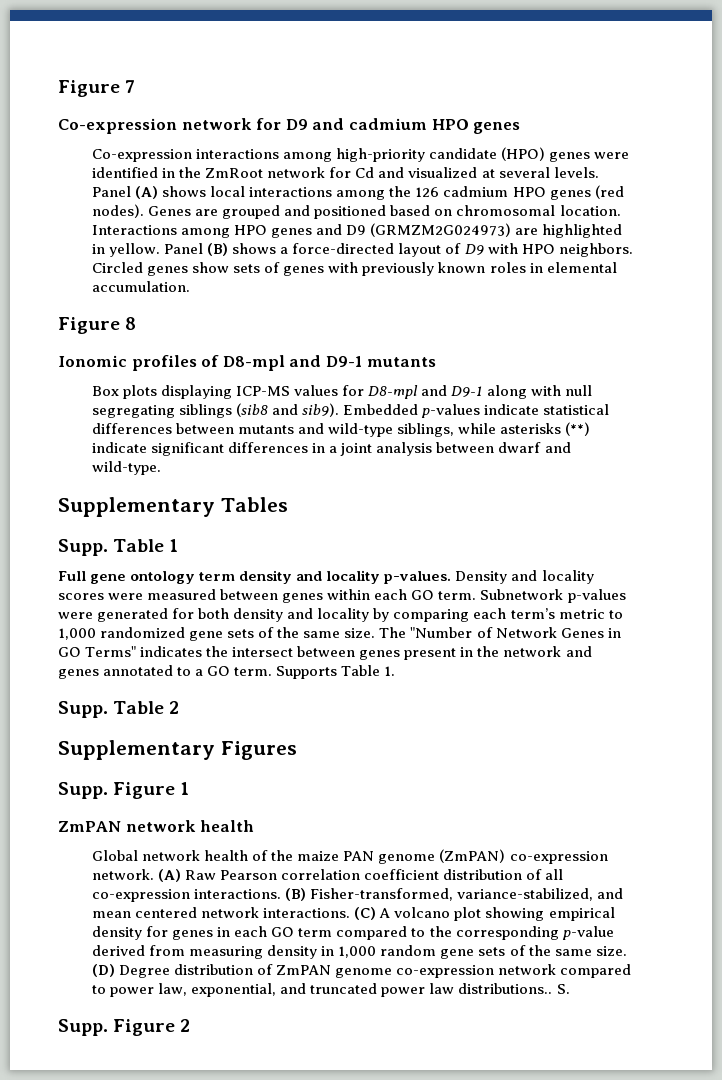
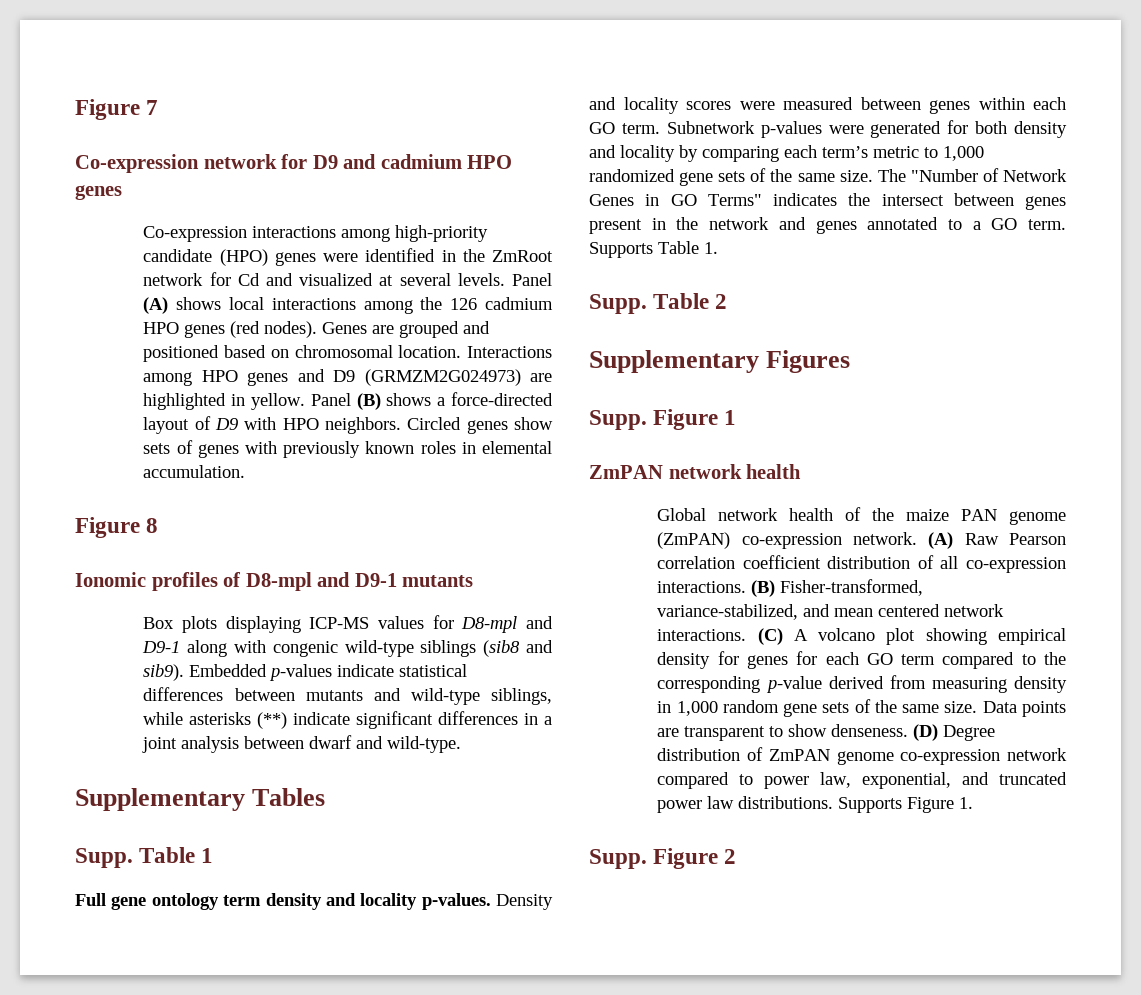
[564,385,592,396] [92,405,176,418] null segregating -> [272,640,414,657] congenic wild-type
[217,927,231,937] in -> [796,651,818,665] for
(627, 951) none -> [982,701,1066,717] [657,724,909,741] Data points are transparent to show denseness.
[458,983,570,994] distributions.. S. -> [738,796,974,813] distributions. Supports Figure 1.

